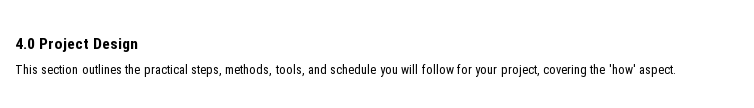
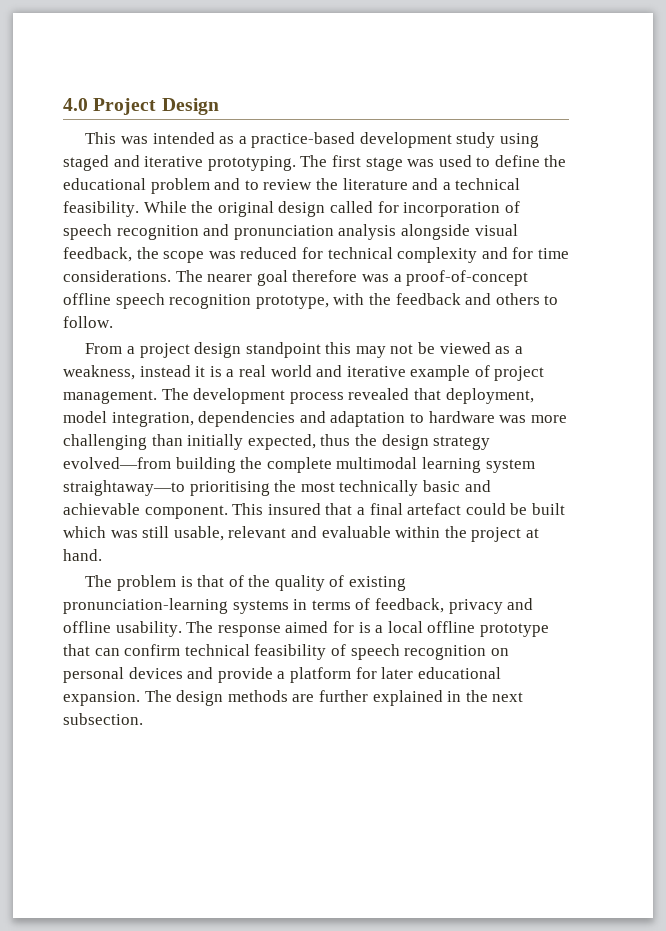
[41,64,677,77] section outlines the practical steps, methods, tools, and schedule you will follow for your project, covering the 'how' aspect. -> [120,132,540,148] [63,155,567,171] [63,178,521,194] [63,201,520,217] [63,224,518,240] [63,247,569,263] [63,270,529,286] [63,293,559,309] [63,316,113,328] [85,342,523,358] [63,365,545,381] [63,388,534,404] [63,411,567,427] [63,434,491,450] [63,457,535,473] [63,480,491,496] [63,503,565,519] [63,526,539,542] [63,549,102,561] [85,575,407,591] [63,598,534,614] [63,621,549,637] [63,644,509,660] [63,667,501,683] [63,690,524,706] [63,713,143,725] was intended as a practice-based development study using staged and iterative prototyping. The first stage was used to define the educational problem and to review the literature and a technical feasibility. While the original design called for incorporation of speech recognition and pronunciation analysis alongside visual feedback, the scope was reduced for technical complexity and for time considerations. The nearer goal therefore was a proof-of-concept offline speech recognition prototype, with the feedback and others to follow. // From a project design standpoint this may not be viewed as a weakness, instead it is a real world and iterative example of project management. The development process revealed that deployment, model integration, dependencies and adaptation to hardware was more challenging than initially expected, thus the design strategy evolved—from building the complete multimodal learning system straightaway—to prioritising the most technically basic and achievable component. This insured that a final artefact could be built which was still usable, relevant and evaluable within the project at hand. // The problem is that of the quality of existing pronunciation-learning systems in terms of feedback, privacy and offline usability. The response aimed for is a local offline prototype that can confirm technical feasibility of speech recognition on personal devices and provide a platform for later educational expansion. The design methods are further explained in the next subsection.

